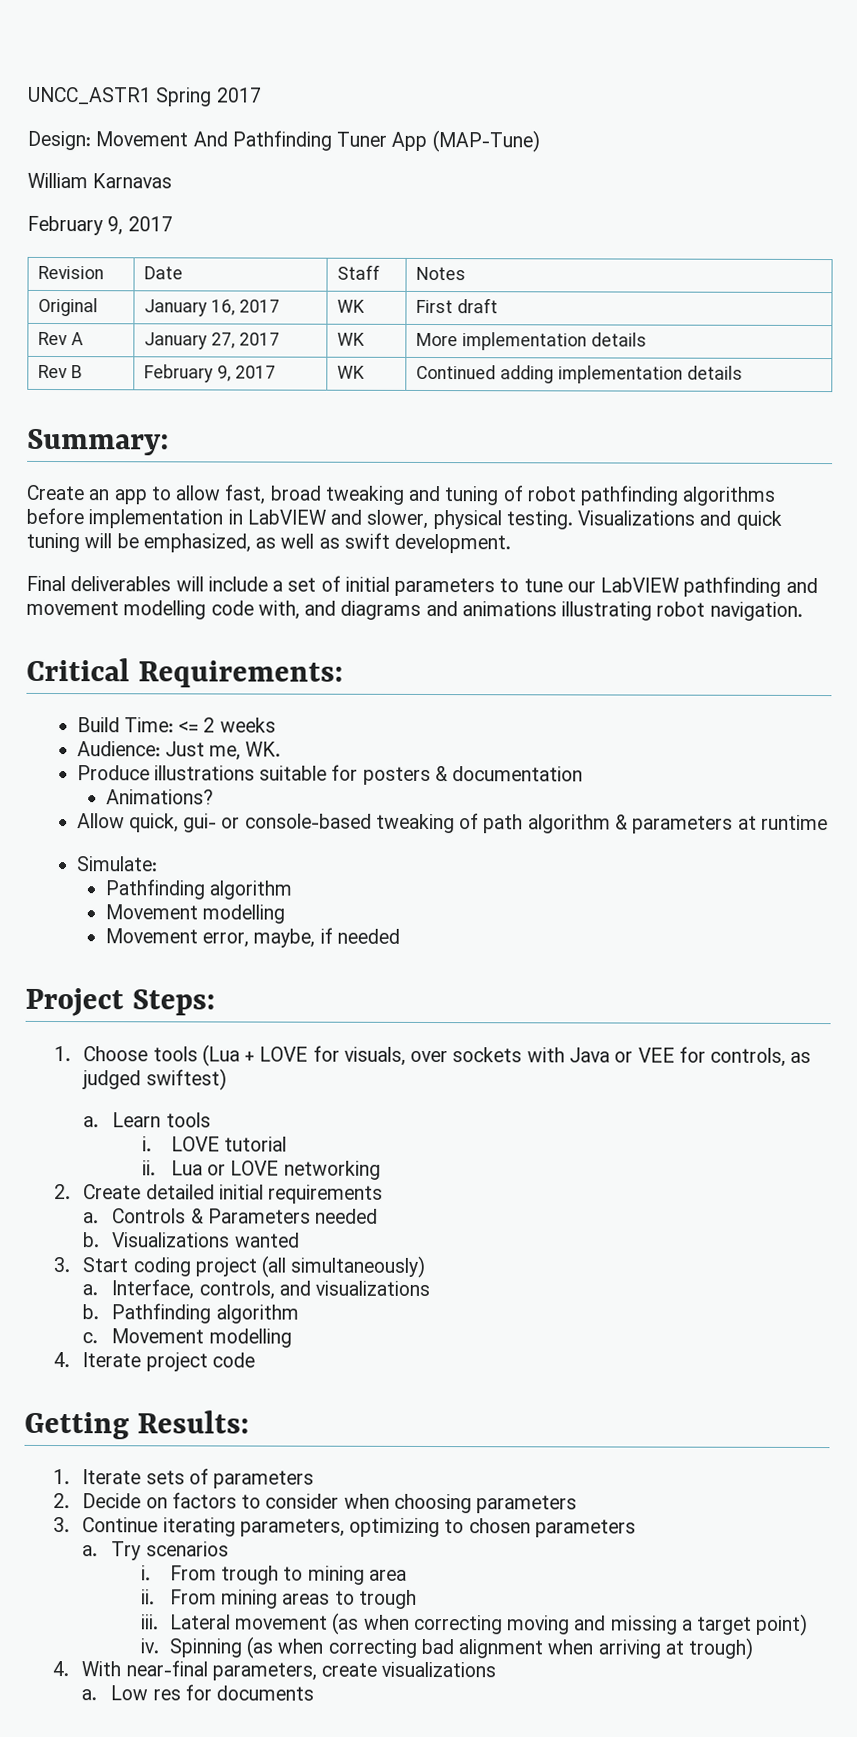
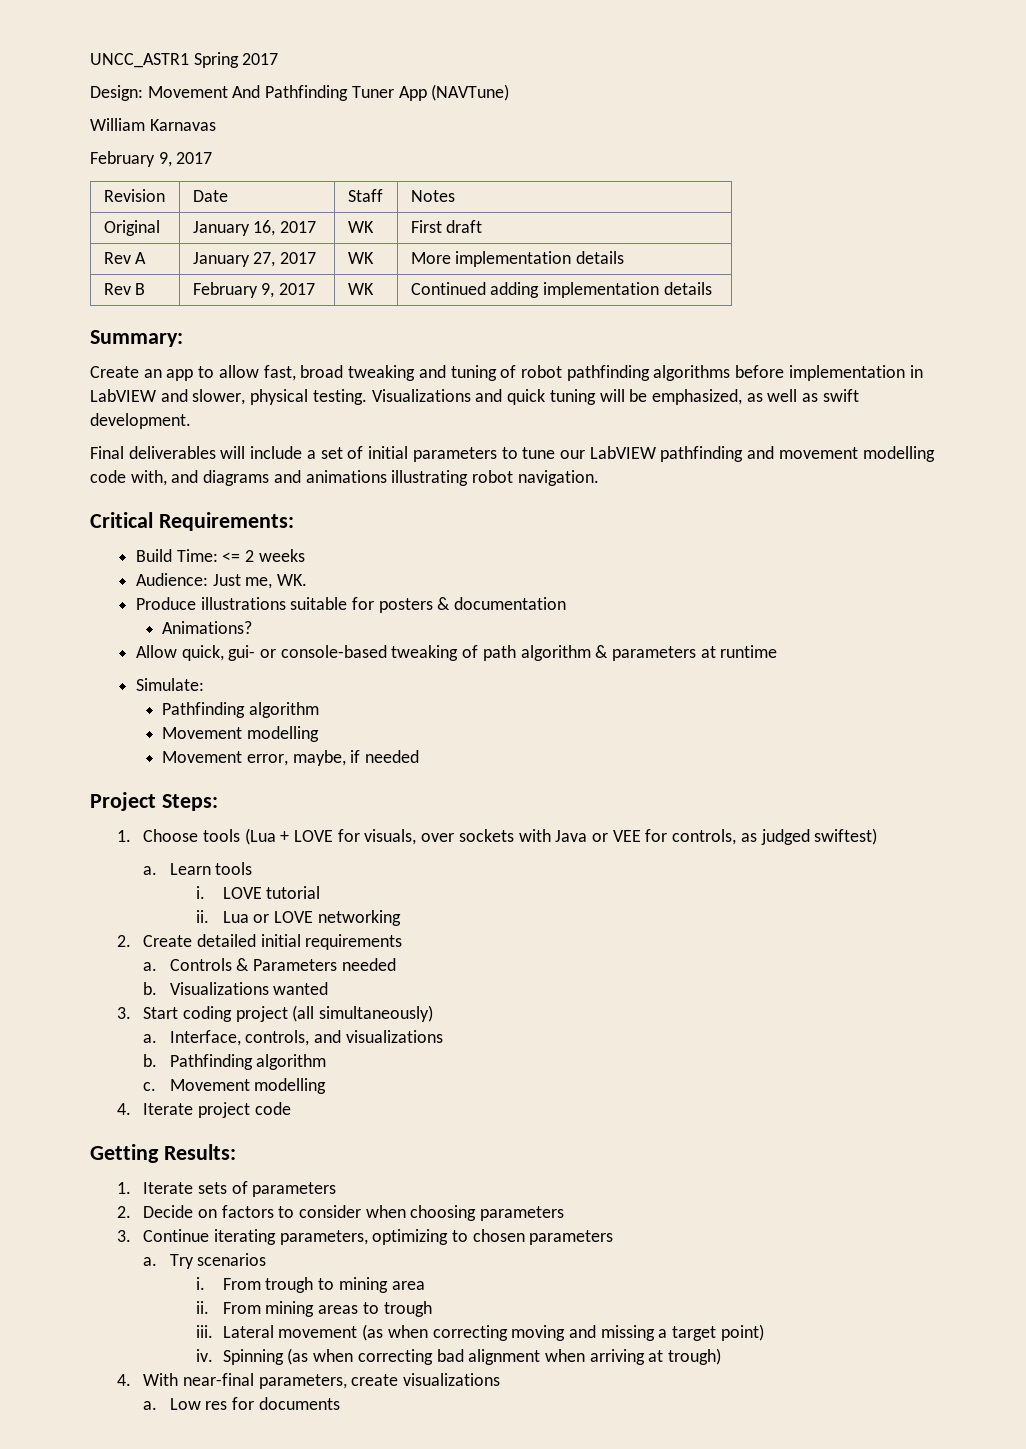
[431,130,540,153] (MAP-Tune) -> [431,84,510,101] (NAVTune)

